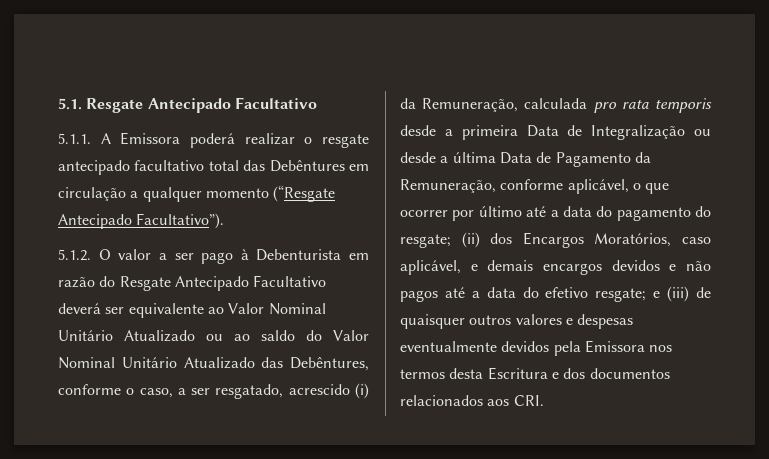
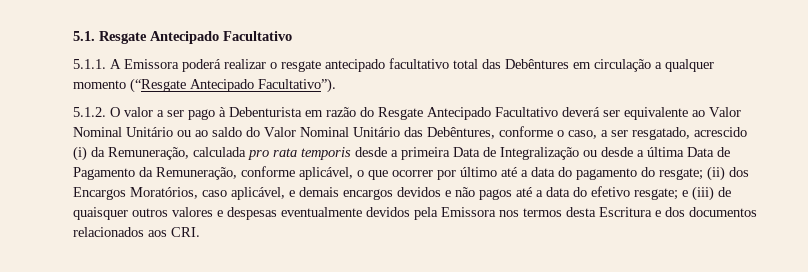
[124,330,195,342] Atualizado -> (173, 132) none
[183,357,255,369] Atualizado -> (400, 132) none

